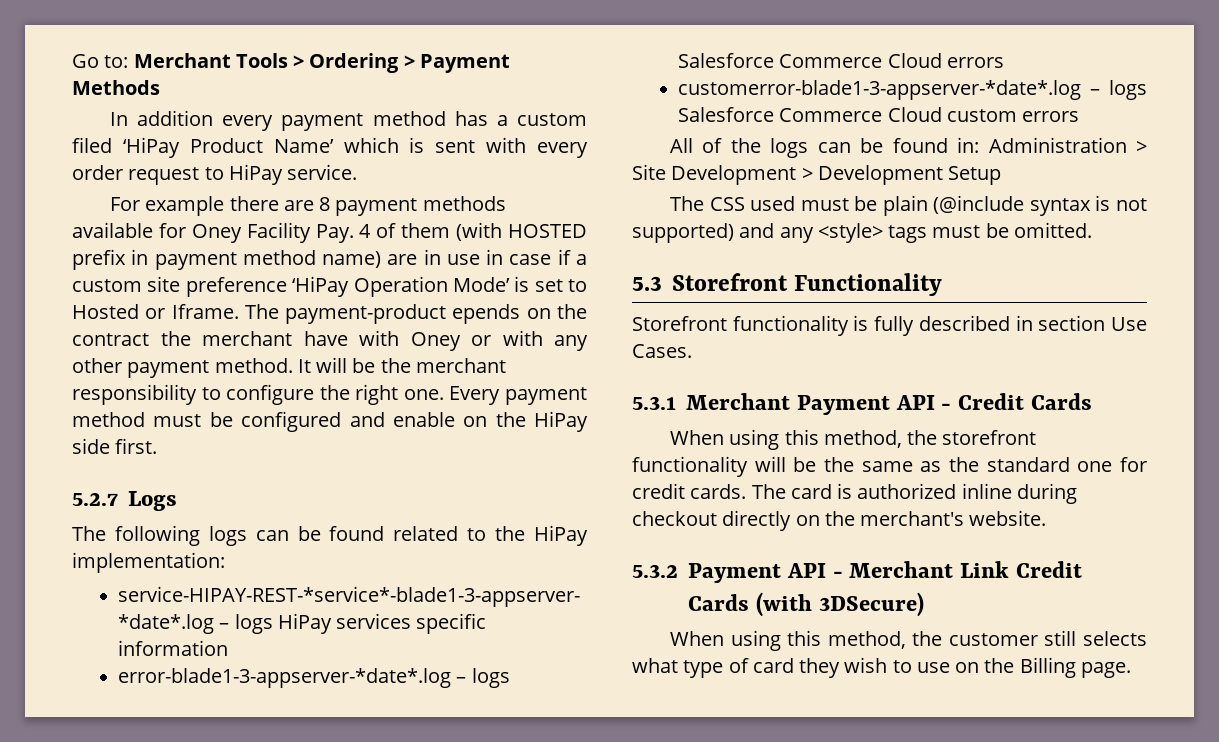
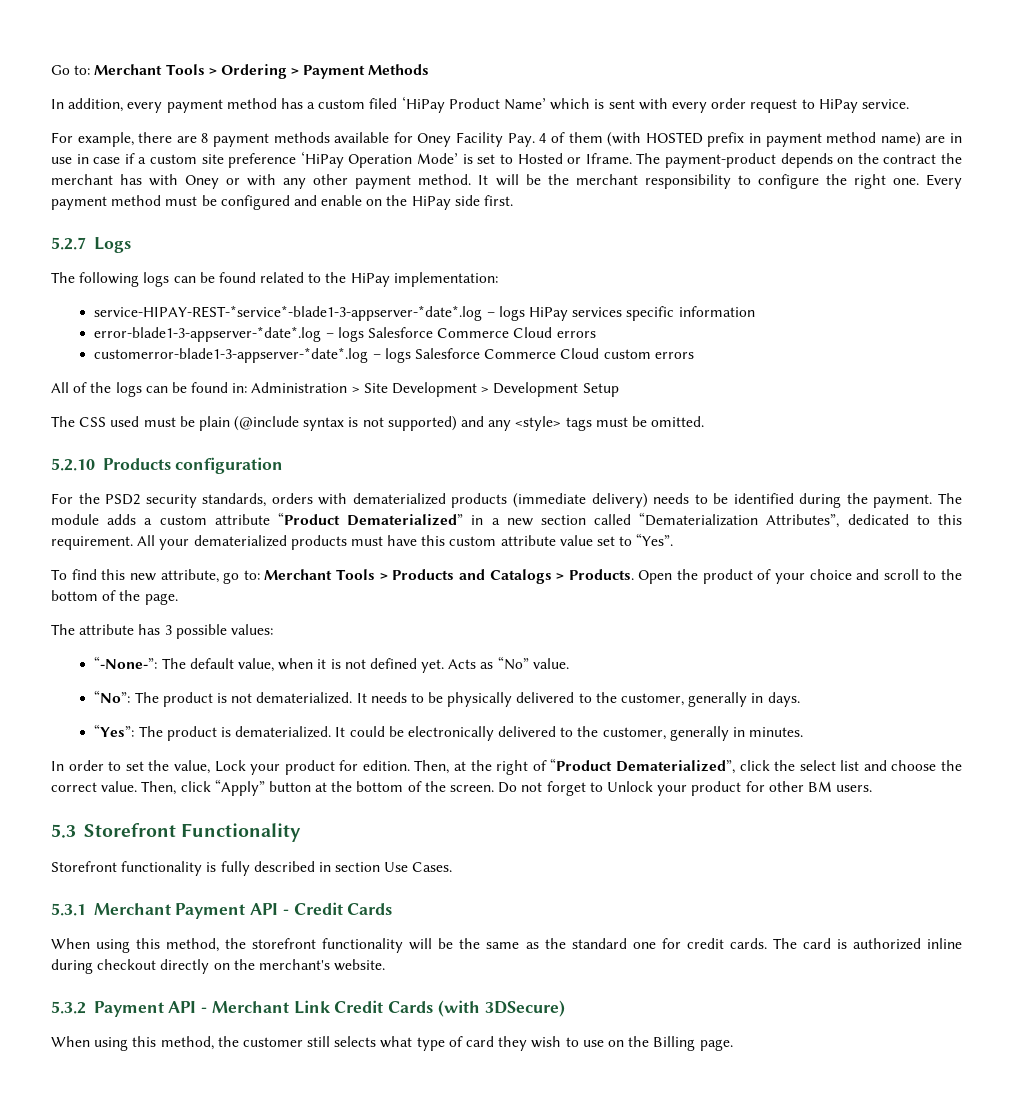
[137,110,214,126] addition -> [68,98,124,112] addition,
[145,196,225,216] example -> [77,132,134,147] example,
[452,304,521,324] epends -> [780,153,833,168] depends
[303,331,348,346] have -> [120,174,143,185] has
(1092, 230) none -> [51,457,284,474] [51,493,962,508] [51,512,962,528] [51,533,674,550] [51,569,962,584] [51,590,178,605] [51,624,273,639] [94,656,569,673] [94,690,800,707] [94,724,804,741] [51,758,963,775] [51,779,873,796] // 5.2.10 Products configuration // For the PSD2 security standards, orders with dematerialized products (immediate delivery) needs to be identified during the payment. The module adds a custom attribute “Product Dematerialized” in a new section called “Dematerialization Attributes”, dedicated to this requirement. All your dematerialized products must have this custom attribute value set to “Yes”. // To find this new attribute, go to: Merchant Tools > Products and Catalogs > Products. Open the product of your choice and scroll to the bottom of the page. // The attribute has 3 possible values: // “-None-”: The default value, when it is not defined yet. Acts as “No” value. // “No”: The product is not dematerialized. It needs to be physically delivered to the customer, generally in days. // “Yes”: The product is dematerialized. It could be electronically delivered to the customer, generally in minutes. // In order to set the value, Lock your product for edition. Then, at the right of “Product Dematerialized”, click the select list and choose the correct value. Then, click “Apply” button at the bottom of the screen. Do not forget to Unlock your product for other BM users.

